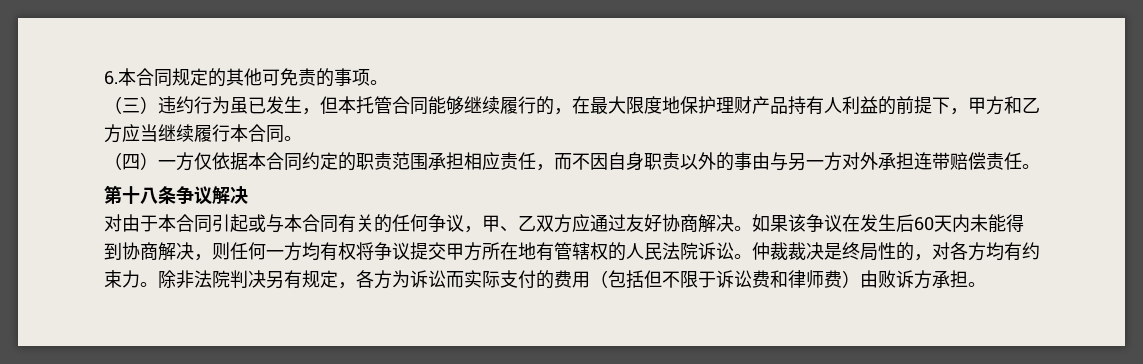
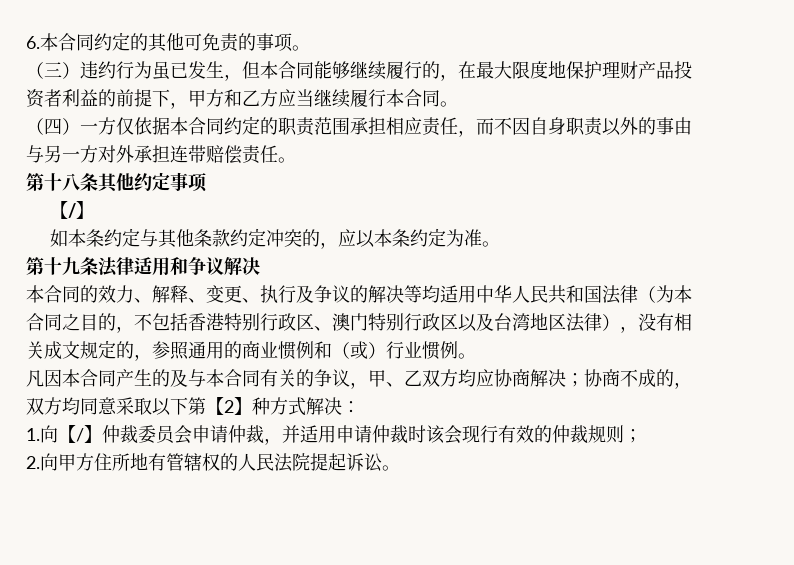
[172,68,190,86] 规 -> [94,33,112,51] 约
[356,96,392,114] 托管 -> (278, 70) none
[788,96,842,115] 持有人 -> [674,61,692,79] [26,89,62,108] 投资者
[176,186,248,205] [104,214,266,233] 争议解决 // 对由于本合同引起或 -> [98,172,207,193] [50,201,95,219] [50,228,501,249] [26,257,260,277] [26,285,692,304] [26,313,692,333] [26,340,476,361] [26,369,188,387] 其他约定事项 // 【/】 // 如本条约定与其他条款约定冲突的，应以本条约定为准。 // 第十九条法律适用和争议解决 // 本合同的效力、解释、变更、执行及争议的解决等均适用中华人民共和国法律（为本合同之目的，不包括香港特别行政区、澳门特别行政区以及台湾地区法律），没有相关成文规定的，参照通用的商业惯例和（或）行业惯例。 // 凡因本合同产生的及
[392,214,428,232] 任何 -> (314, 378) none
[572,214,1024,233] [104,242,518,261] 应通过友好协商解决。如果该争议在发生后60天内未能得到协商解决，则任何一方均有权将争议提交甲方所在 -> [458,369,692,389] [26,397,360,416] [26,425,642,445] [26,453,130,471] 均应协商解决；协商不成的，双方均同意采取以下第【2】种方式解决： // 1.向【/】仲裁委员会申请仲裁，并适用申请仲裁时该会现行有效的仲裁规则； // 2.向甲方住所
[698,242,1040,261] [104,270,968,289] 诉讼。仲裁裁决是终局性的，对各方均有约束力。除非法院判决另有规定，各方为诉讼而实际支付的费用（包括但不限于诉讼费和律师费）由败诉方承担 -> [310,453,382,472] 提起诉讼

